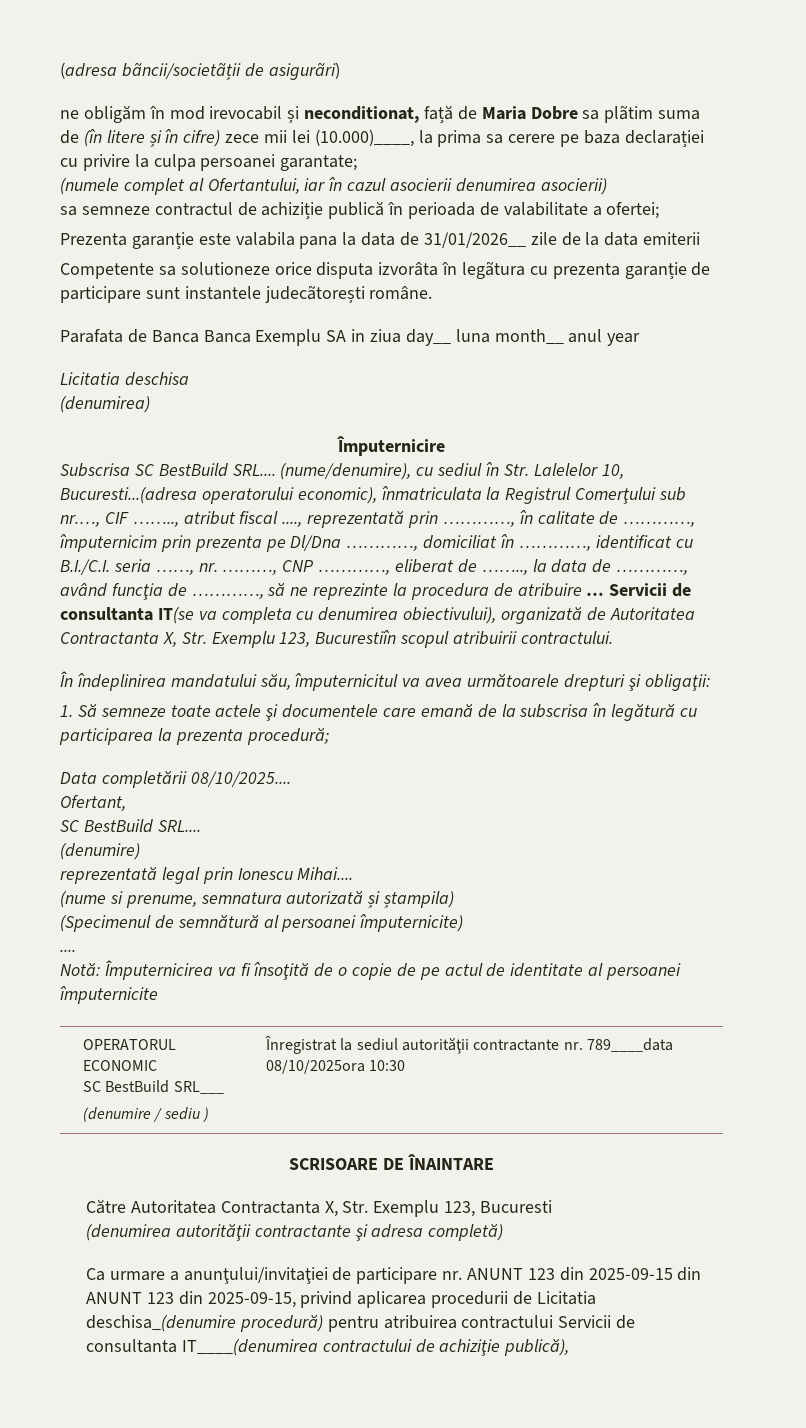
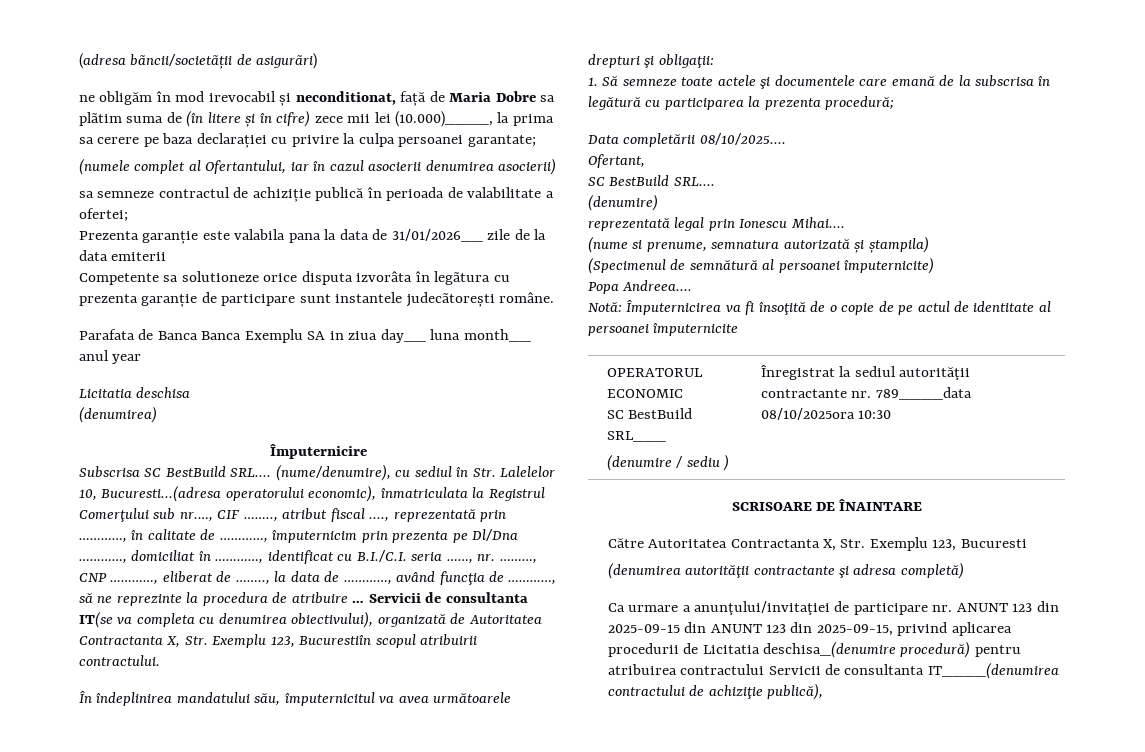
[60,949,76,952] .... -> [588,280,693,294] Popa Andreea....

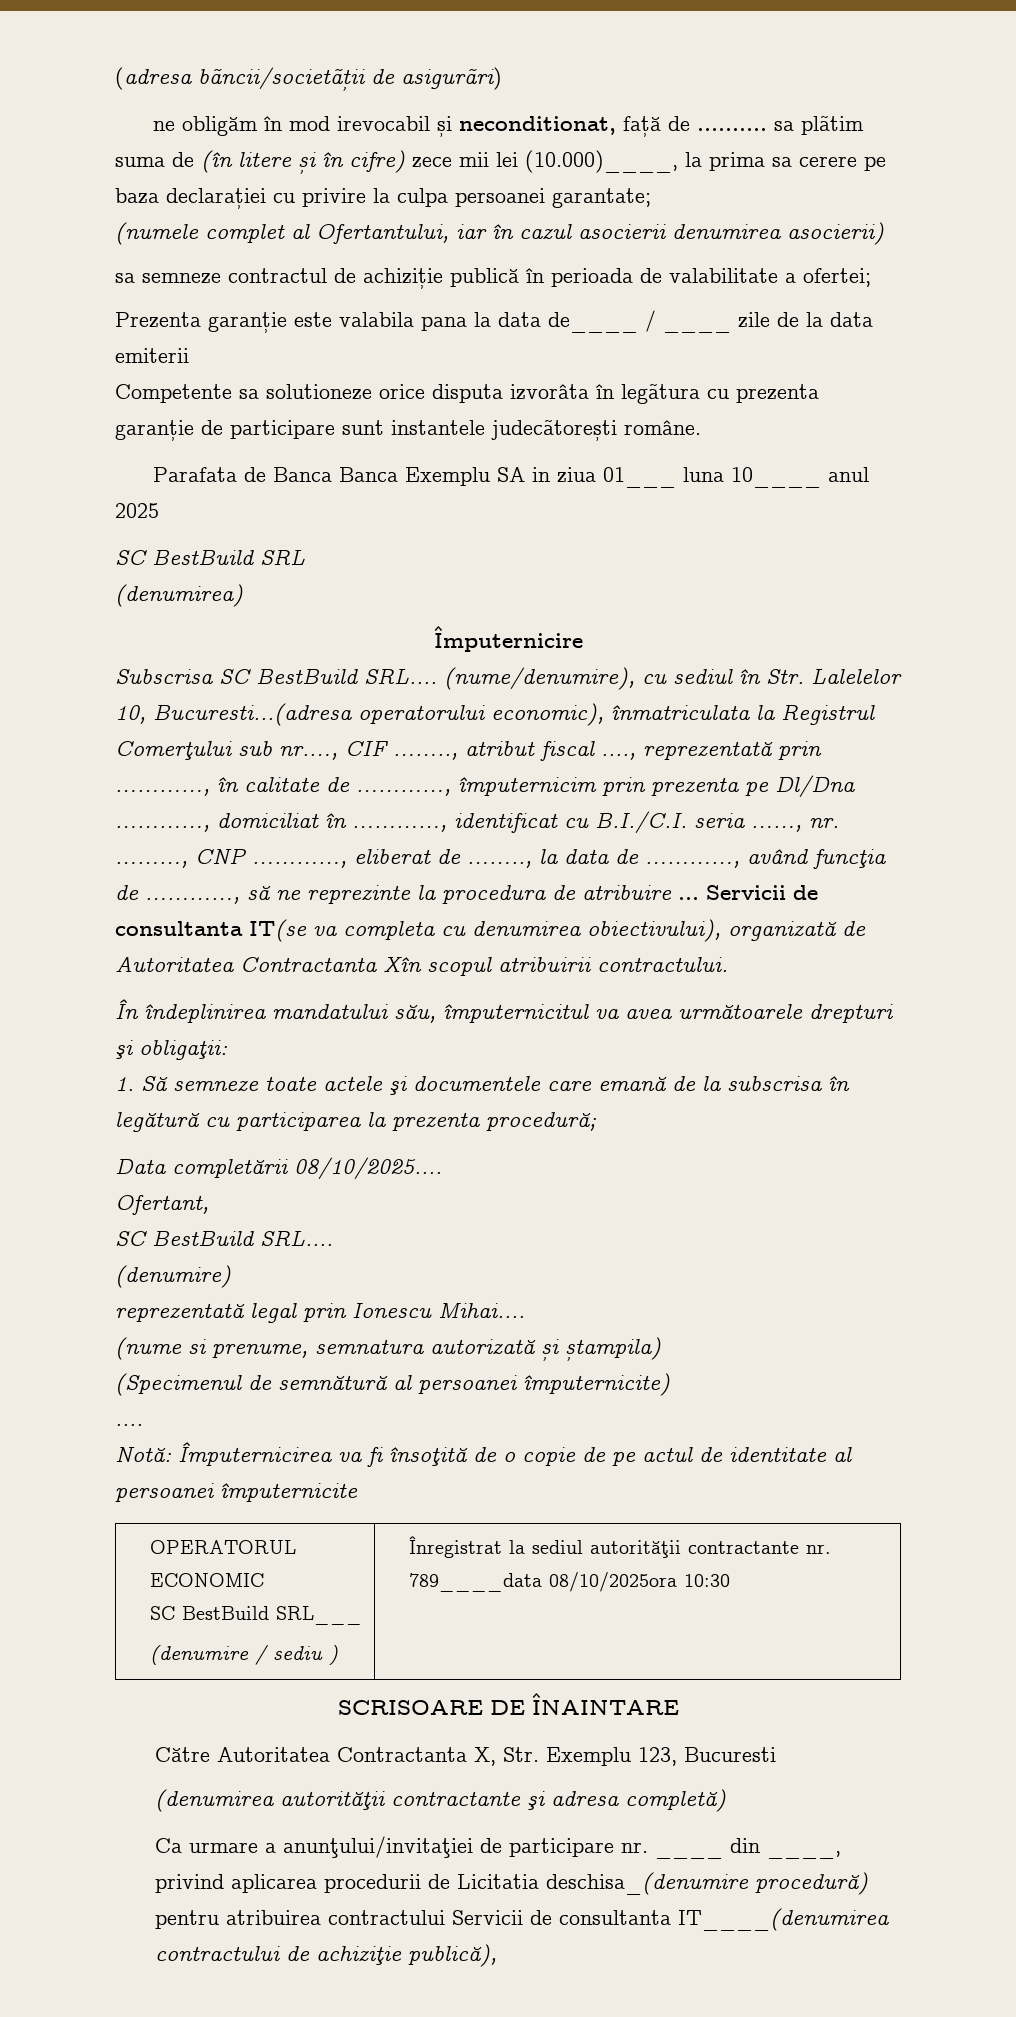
[449,91,536,102] Maria Dobre -> [697,128,768,131] ……….
[372,229,483,242] de 31/01/2026__ -> [548,310,731,333] de____ / ____
[380,329,531,343] [79,350,142,364] [79,387,191,398] day__ luna month__ anul year // Licitatia deschisa -> [603,467,870,488] [115,503,159,518] [115,549,305,565] 01___ luna 10____ anul 2025 // SC BestBuild SRL
[166,634,372,648] X, Str. Exemplu 123, Bucurestiîn -> [383,956,422,972] Xîn
[588,280,693,294] Popa Andreea.... -> [115,1424,143,1426] ....
[956,601,1059,612] [607,622,893,636] ANUNT 123 din 2025-09-15 din ANUNT 123 din 2025-09-15, -> [655,1853,724,1859] [730,1838,842,1859] ____ din ____,

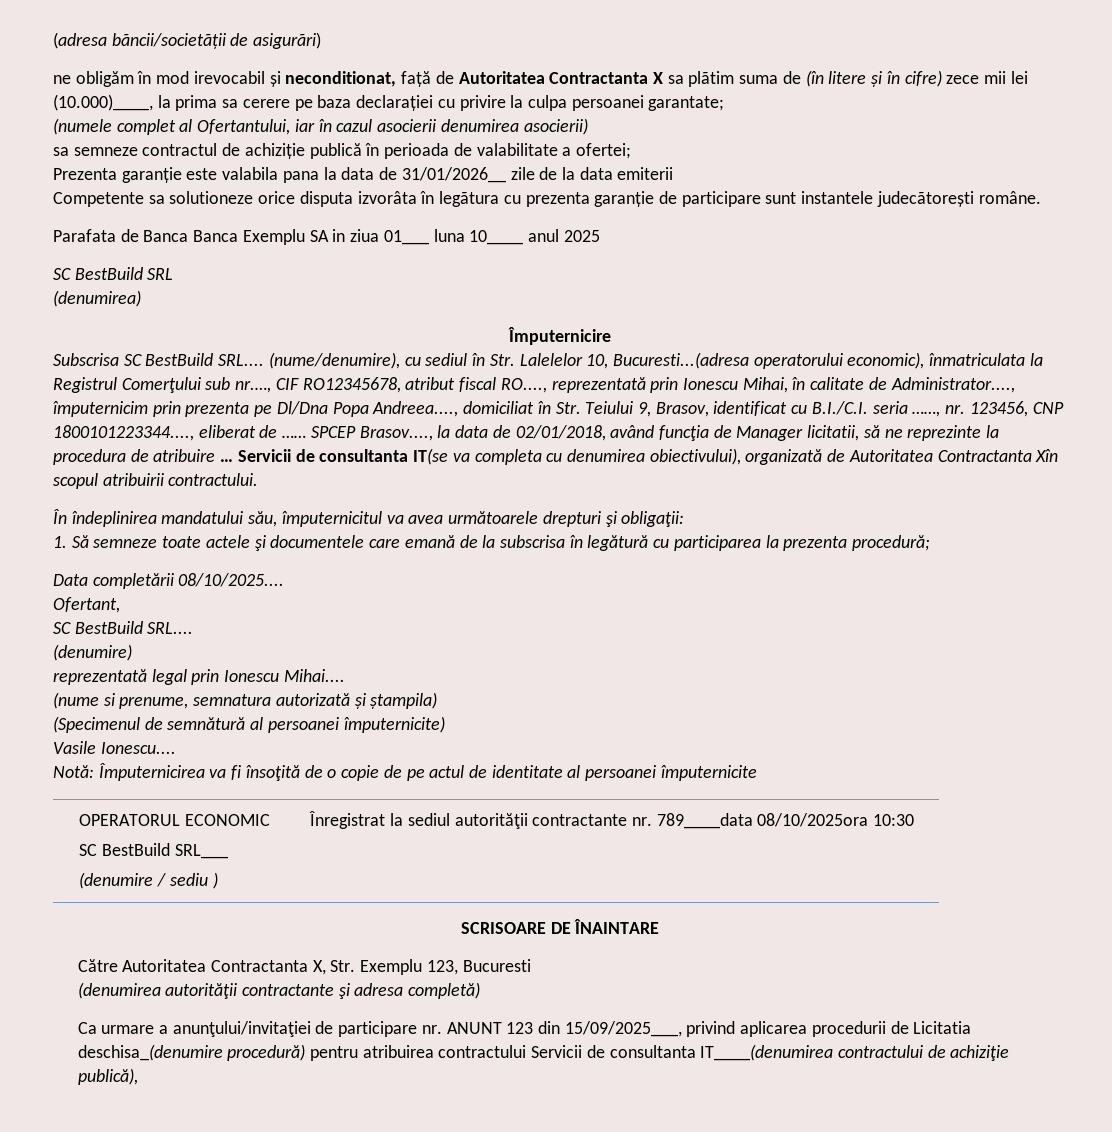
[697,128,768,131] ………. -> [458,71,663,84] Autoritatea Contractanta X
[548,310,731,333] de____ / ____ -> [379,167,506,183] de 31/01/2026__
[393,753,458,760] …….., -> [302,377,401,393] RO12345678,
[601,753,636,760] ...., -> [500,378,547,393] RO....,
[115,789,210,796] …………, -> [682,377,788,393] Ionescu Mihai,
[356,789,451,796] …………, -> [890,377,1015,393] Administrator....,
[115,813,447,832] …………, domiciliat în …………, -> [332,401,709,417] Popa Andreea...., domiciliat în Str. Teiului 9, Brasov,
[115,848,740,868] ………, CNP …………, eliberat de …….., la data de …………, -> [969,401,1064,417] [53,425,606,441] 123456, CNP 1800101223344...., eliberat de …… SPCEP Brasov...., la data de 02/01/2018,
[145,897,240,904] …………, -> [736,425,860,441] Manager licitatii,
[115,1424,143,1426] .... -> [53,741,176,754] Vasile Ionescu....
[655,1853,724,1859] [730,1838,842,1859] ____ din ____, -> [446,1021,682,1037] ANUNT 123 din 15/09/2025___,

